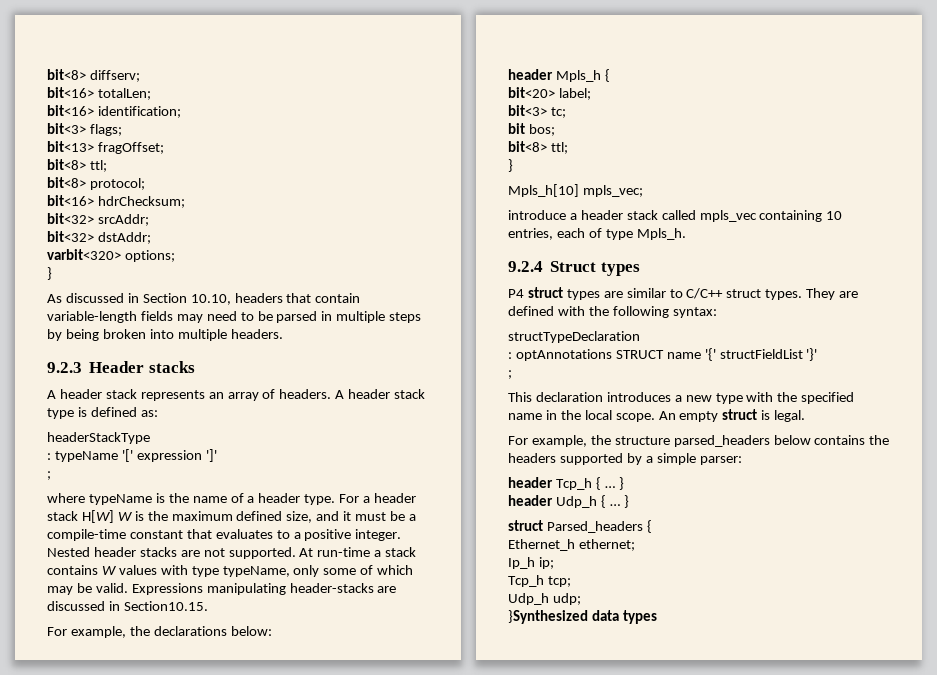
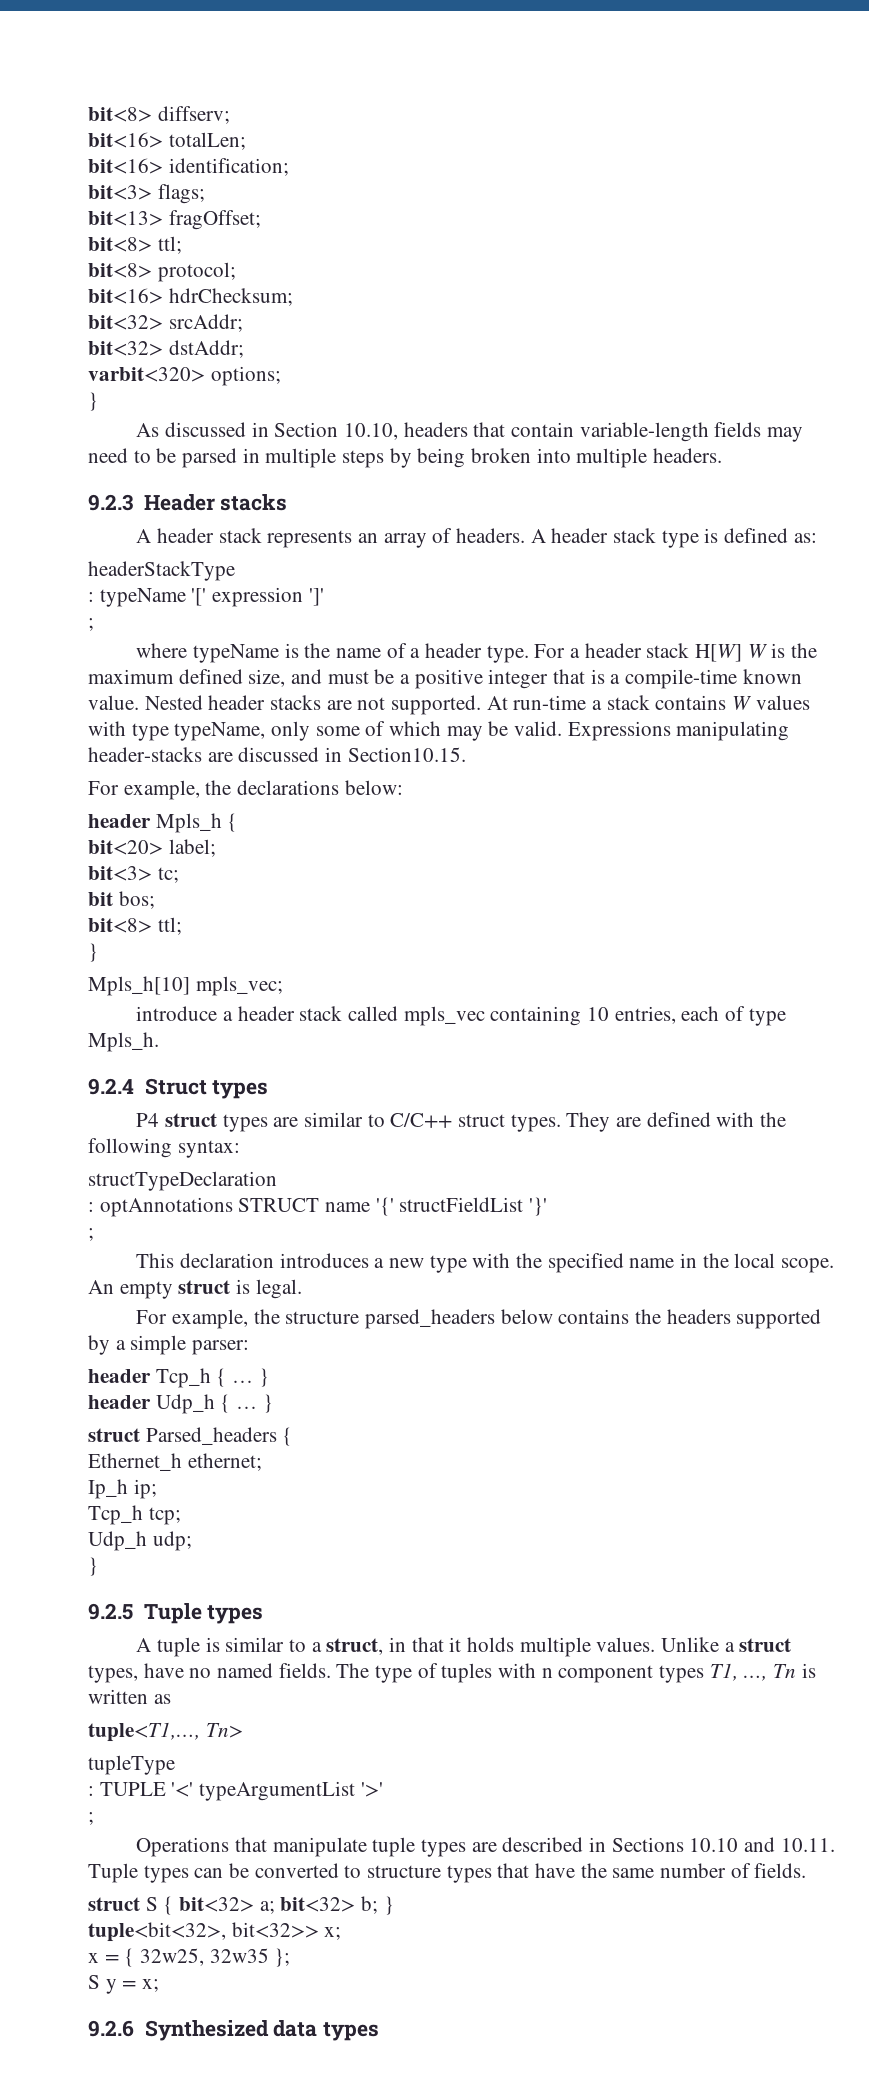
[343,511,352,521] it -> (323, 676) none
[47,529,402,541] compile-time constant that evaluates to a positive integer. -> [414,669,802,689] [88,695,139,710] positive integer that is a compile-time known value.
[508,610,588,624] }Synthesized -> [88,1557,98,1576] [88,1603,264,1624] [136,1637,792,1657] [88,1663,816,1683] [88,1689,171,1704] [88,1722,243,1742] [88,1755,175,1775] [88,1781,383,1801] [88,1812,94,1825] [136,1837,835,1857] [88,1863,807,1883] [88,1896,394,1915] [88,1922,342,1942] [88,1948,291,1967] [88,1975,160,1994] [88,2020,269,2041] } // 9.2.5 Tuple types // A tuple is similar to a struct, in that it holds multiple values. Unlike a struct types, have no named fields. The type of tuples with n component types T1, …, Tn is written as // tuple<T1,…, Tn> // tupleType // : TUPLE '<' typeArgumentList '>' // ; // Operations that manipulate tuple types are described in Sections 10.10 and 10.11. Tuple types can be converted to structure types that have the same number of fields. // struct S { bit<32> a; bit<32> b; } // tuple<bit<32>, bit<32>> x; // x = { 32w25, 32w35 }; // S y = x; // 9.2.6 Synthesized

